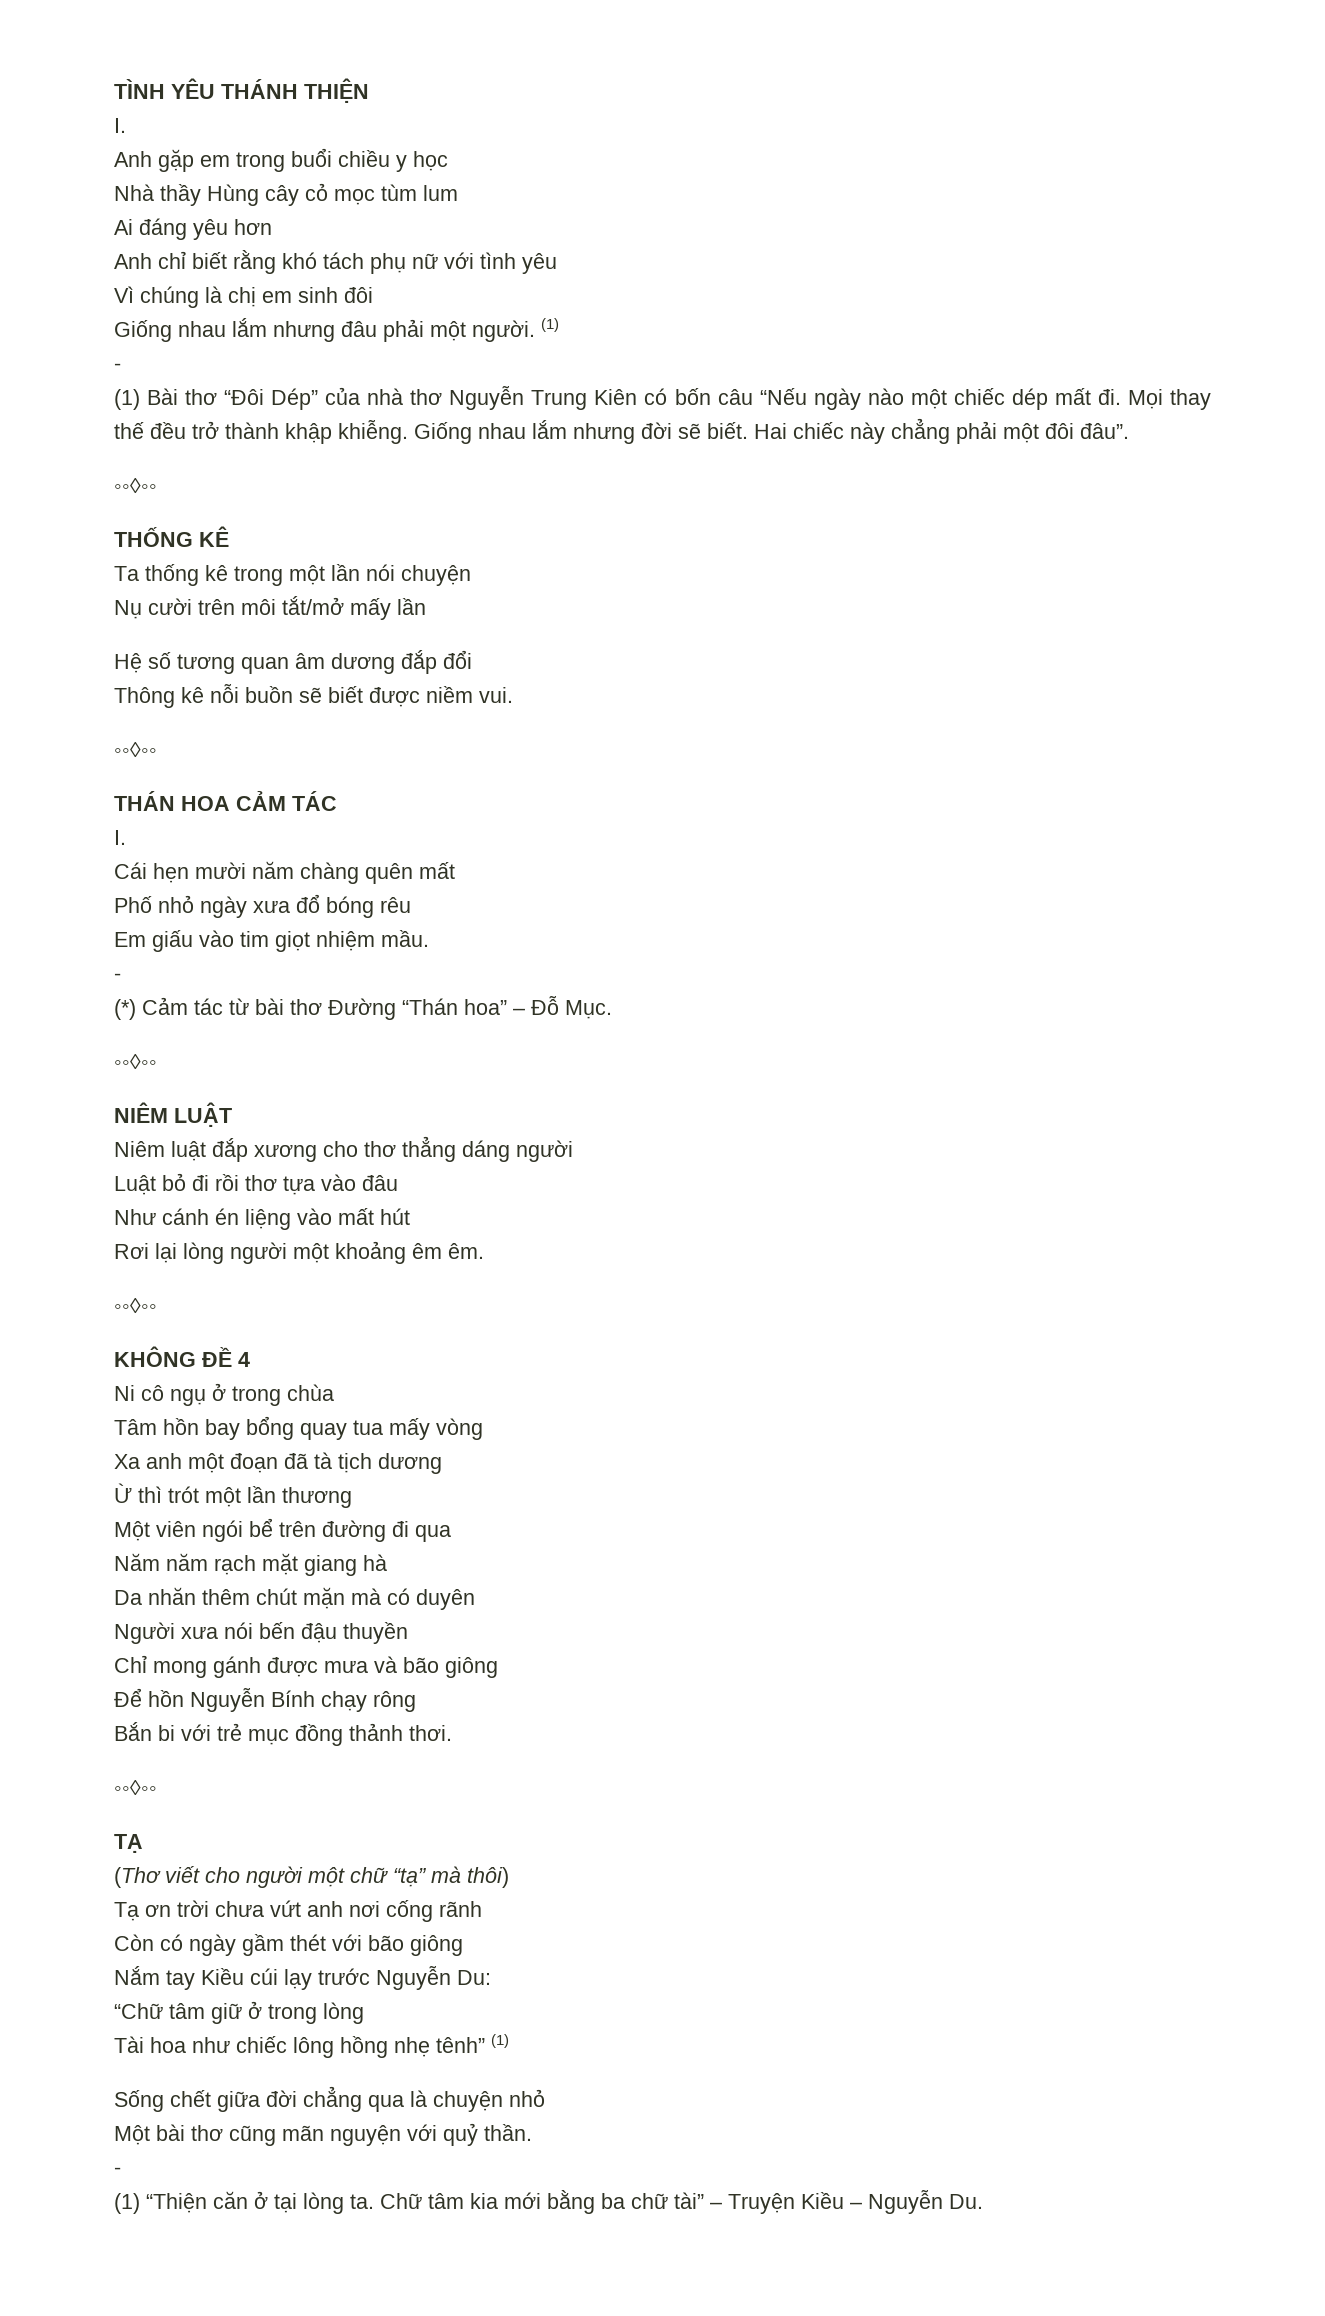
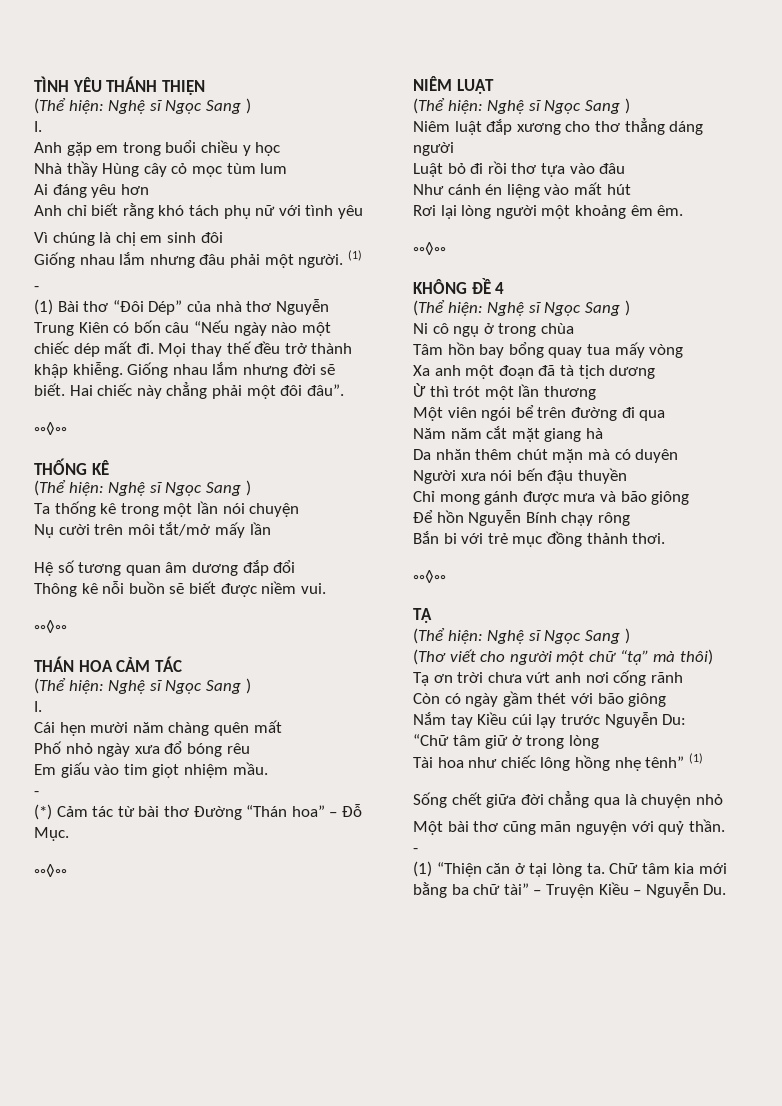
(369, 90) none -> [34,98,251,114] // (Thể hiện: Nghệ sĩ Ngọc Sang )
(229, 536) none -> [34,480,251,496] // (Thể hiện: Nghệ sĩ Ngọc Sang )
(337, 801) none -> [34,678,251,694] // (Thể hiện: Nghệ sĩ Ngọc Sang )
(232, 1114) none -> [413,98,630,114] // (Thể hiện: Nghệ sĩ Ngọc Sang )
(250, 1359) none -> [413,300,630,316] // (Thể hiện: Nghệ sĩ Ngọc Sang )
[214,1555,256,1575] rạch -> [486,426,508,439] cắt
(143, 1843) none -> [413,628,630,644] // (Thể hiện: Nghệ sĩ Ngọc Sang )

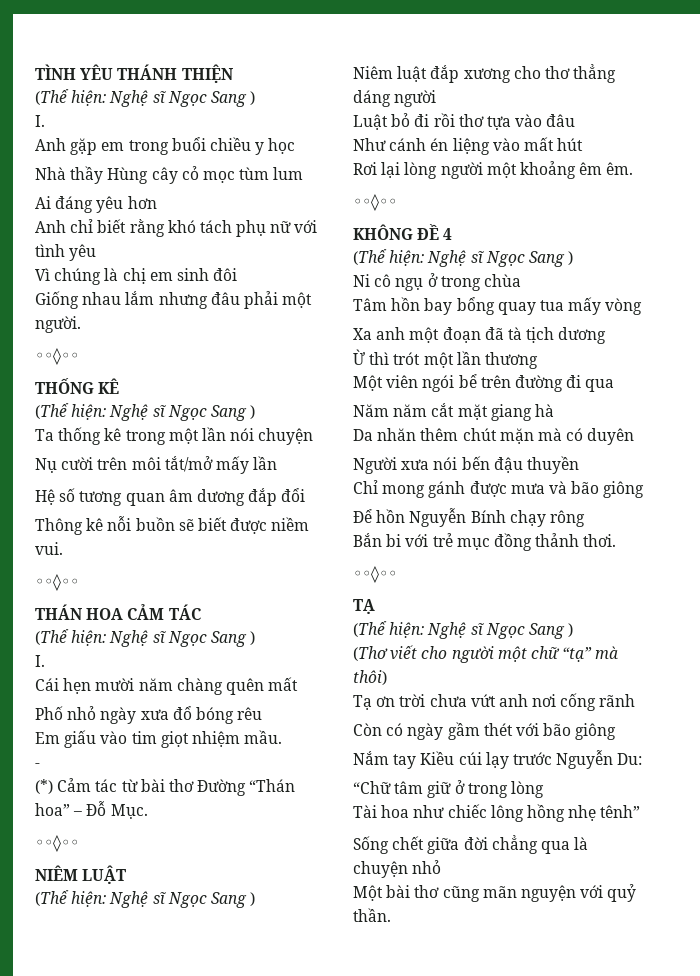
[347,250,362,261] [34,286,39,291] [34,299,329,315] [34,320,331,336] [34,341,353,357] [34,362,336,378] [34,382,344,399] (1) // - // (1) Bài thơ “Đôi Dép” của nhà thơ Nguyễn Trung Kiên có bốn câu “Nếu ngày nào một chiếc dép mất đi. Mọi thay thế đều trở thành khập khiễng. Giống nhau lắm nhưng đời sẽ biết. Hai chiếc này chẳng phải một đôi đâu”. -> (81, 324) none
[688,753,703,764] (1) -> (641, 811) none
[413,848,418,853] [413,861,727,877] [413,882,727,898] // - // (1) “Thiện căn ở tại lòng ta. Chữ tâm kia mới bằng ba chữ tài” – Truyện Kiều – Nguyễn Du. -> (391, 915) none

